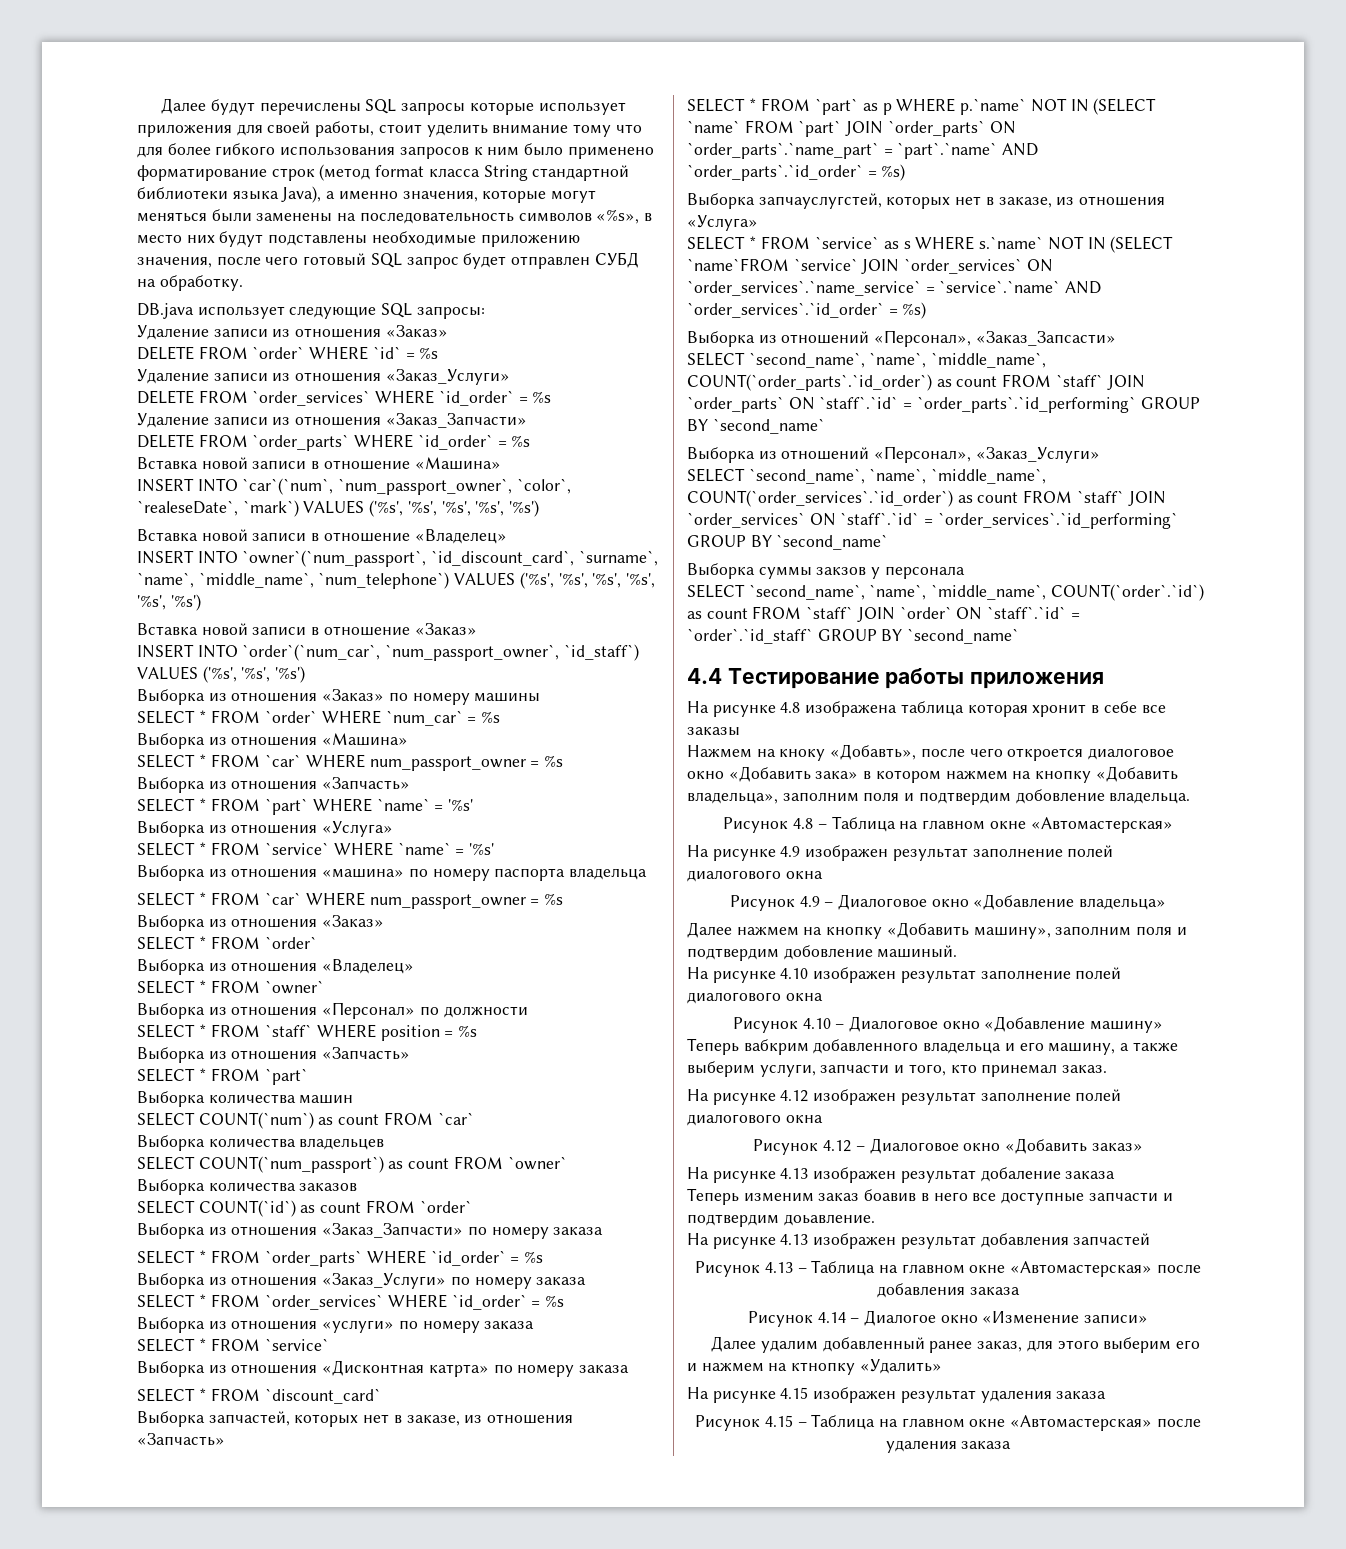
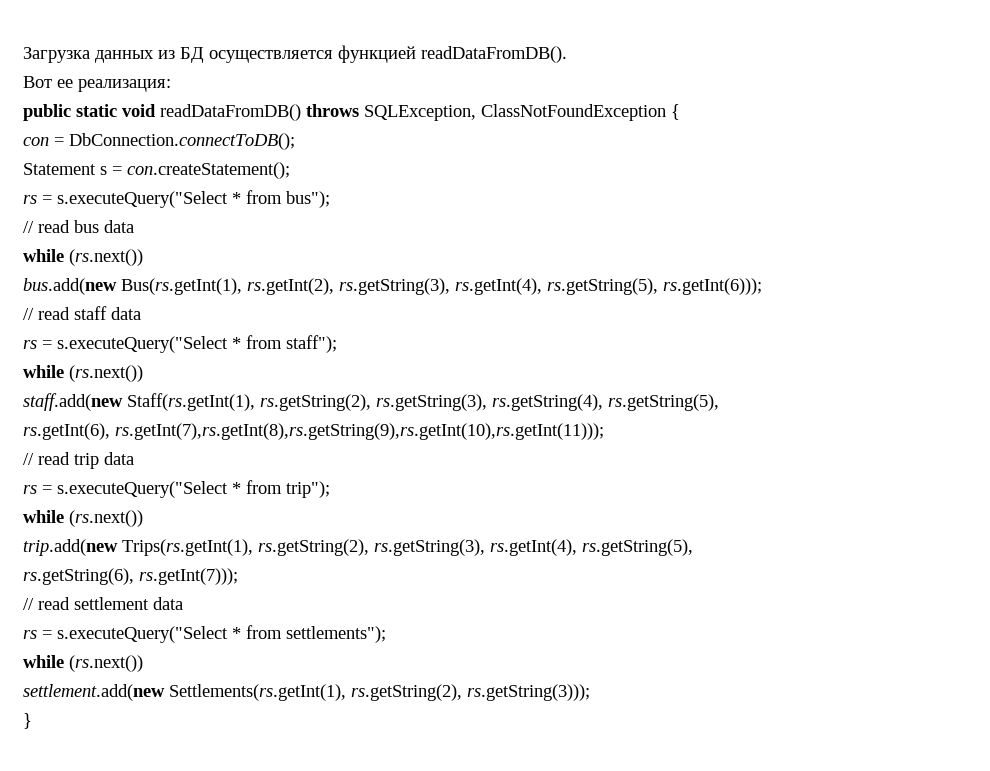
[161,98,626,115] [137,121,642,137] [137,143,654,159] [137,164,630,181] [137,186,597,203] [137,209,653,224] [137,231,580,247] [137,252,639,269] [137,275,243,291] [137,303,485,319] [137,325,448,340] [137,346,439,360] [137,369,510,385] [137,390,552,406] [137,413,527,428] [137,434,531,451] [137,457,501,470] [137,478,571,495] [137,500,540,517] [137,529,507,544] [137,550,658,567] [137,572,656,589] [137,594,201,611] [137,623,477,636] [137,644,639,661] [137,666,306,683] [137,689,541,705] [137,710,501,726] [137,733,409,749] [137,754,564,771] [137,777,411,793] [137,798,474,815] [137,821,394,837] [137,842,495,856] [137,865,648,881] [137,892,564,909] [137,915,385,931] [137,936,318,950] [137,959,415,975] [137,980,325,994] [137,1002,528,1019] [137,1024,478,1041] [137,1047,411,1063] [137,1068,309,1085] [137,1091,354,1107] [137,1112,474,1129] [137,1135,385,1151] [137,1156,567,1173] [137,1179,358,1195] [137,1200,472,1217] [137,1223,604,1239] [137,1250,544,1267] [137,1273,587,1289] [137,1294,565,1310] [137,1317,535,1333] [137,1338,330,1352] [137,1360,630,1377] [137,1388,382,1404] [137,1411,574,1427] [137,1433,225,1446] [687,98,1157,115] [687,120,1016,137] [687,142,1039,159] [687,164,906,181] [687,193,1166,209] [687,215,758,231] [687,236,1174,253] [687,258,1053,274] [687,280,1102,296] [687,302,927,319] [687,330,1116,347] [687,352,1047,368] [687,374,1145,391] [687,396,1200,413] [687,418,825,434] [687,446,1100,463] [687,468,1047,484] [687,490,1166,507] [687,512,1178,529] [687,534,889,550] [687,563,965,579] [687,584,1204,601] [687,606,1080,622] [687,628,1020,644] [687,668,1105,689] [687,701,1166,717] [687,727,740,736] [687,744,1175,761] [687,766,1178,783] [687,789,1191,805] [723,816,1173,833] [687,845,1114,861] [687,870,823,882] [729,894,1167,911] [687,922,1187,939] [687,945,958,961] [687,967,1122,983] [687,992,823,1004] [732,1016,1164,1033] [687,1038,1178,1055] [687,1061,1108,1077] [687,1089,1122,1105] [687,1114,823,1126] [753,1138,1143,1155] [687,1167,1116,1183] [687,1188,1173,1205] [687,1214,875,1227] [687,1233,1151,1249] [695,1260,1201,1277] [877,1283,1020,1298] [747,1310,1149,1327] [711,1336,1201,1353] [687,1359,942,1375] [687,1387,1107,1403] [695,1414,1201,1431] [885,1440,1012,1453] Далее будут перечислены SQL запросы которые использует приложения для своей работы, стоит уделить внимание тому что для более гибкого использования запросов к ним было применено форматирование строк (метод format класса String стандартной библиотеки языка Java), а именно значения, которые могут меняться были заменены на последовательность символов «%s», в место них будут подставлены необходимые приложению значения, после чего готовый SQL запрос будет отправлен СУБД на обработку. // DB.java использует следующие SQL запросы: // Удаление записи из отношения «Заказ» // DELETE FROM `order` WHERE `id` = %s // Удаление записи из отношения «Заказ_Услуги» // DELETE FROM `order_services` WHERE `id_order` = %s // Удаление записи из отношения «Заказ_Запчасти» // DELETE FROM `order_parts` WHERE `id_order` = %s // Вставка новой записи в отношение «Машина» // INSERT INTO `car`(`num`, `num_passport_owner`, `color`, `realeseDate`, `mark`) VALUES ('%s', '%s', '%s', '%s', '%s') // Вставка новой записи в отношение «Владелец» // INSERT INTO `owner`(`num_passport`, `id_discount_card`, `surname`, `name`, `middle_name`, `num_telephone`) VALUES ('%s', '%s', '%s', '%s', '%s', '%s') // Вставка новой записи в отношение «Заказ» // INSERT INTO `order`(`num_car`, `num_passport_owner`, `id_staff`) VALUES ('%s', '%s', '%s') // Выборка из отношения «Заказ» по номеру машины // SELECT * FROM `order` WHERE `num_car` = %s // Выборка из отношения «Машина» // SELECT * FROM `car` WHERE num_passport_owner = %s // Выборка из отношения «Запчасть» // SELECT * FROM `part` WHERE `name` = '%s' // Выборка из отношения «Услуга» // SELECT * FROM `service` WHERE `name` = '%s' // Выборка из отношения «машина» по номеру паспорта владельца // SELECT * FROM `car` WHERE num_passport_owner = %s // Выборка из отношения «Заказ» // SELECT * FROM `order` // Выборка из отношения «Владелец» // SELECT * FROM `owner` // Выборка из отношения «Персонал» по должности // SELECT * FROM `staff` WHERE position = %s // Выборка из отношения «Запчасть» // SELECT * FROM `part` // Выборка количества машин // SELECT COUNT(`num`) as count FROM `car` // Выборка количества владельцев // SELECT COUNT(`num_passport`) as count FROM `owner` // Выборка количества заказов // SELECT COUNT(`id`) as count FROM `order` // Выборка из отношения «Заказ_Запчасти» по номеру заказа // SELECT * FROM `order_parts` WHERE `id_order` = %s // Выборка из отношения «Заказ_Услуги» по номеру заказа // SELECT * FROM `order_services` WHERE `id_order` = %s // Выборка из отношения «услуги» по номеру заказа // SELECT * FROM `service` // Выборка из отношения «Дисконтная катрта» по номеру заказа // SELECT * FROM `discount_сard` // Выборка запчастей, которых нет в заказе, из отношения «Запчасть» // SELECT * FROM `part` as p WHERE p.`name` NOT IN (SELECT `name` FROM `part` JOIN `order_parts` ON `order_parts`.`name_part` = `part`.`name` AND `order_parts`.`id_order` = %s) // Выборка запчауслугстей, которых нет в заказе, из отношения «Услуга» // SELECT * FROM `service` as s WHERE s.`name` NOT IN (SELECT `name`FROM `service` JOIN `order_services` ON `order_services`.`name_service` = `service`.`name` AND `order_services`.`id_order` = %s) // Выборка из отношений «Персонал», «Заказ_Запсасти» // SELECT `second_name`, `name`, `middle_name`, COUNT(`order_parts`.`id_order`) as count FROM `staff` JOIN `order_parts` ON `staff`.`id` = `order_parts`.`id_performing` GROUP BY `second_name` // Выборка из отношений «Персонал», «Заказ_Услуги» // SELECT `second_name`, `name`, `middle_name`, COUNT(`order_services`.`id_order`) as count FROM `staff` JOIN `order_services` ON `staff`.`id` = `order_services`.`id_performing` GROUP BY `second_name` // Выборка суммы закзов у персонала // SELECT `second_name`, `name`, `middle_name`, COUNT(`order`.`id`) as count FROM `staff` JOIN `order` ON `staff`.`id` = `order`.`id_staff` GROUP BY `second_name` // 4.4 Тестирование работы приложения // На рисунке 4.8 изображена таблица которая хронит в себе все заказы // Нажмем на кноку «Добавть», после чего откроется диалоговое окно «Добавить зака» в котором нажмем на кнопку «Добавить владельца», заполним поля и подтвердим добовление владельца. // Рисунок 4.8 – Таблица на главном окне «Автомастерская» // На рисунке 4.9 изображен результат заполнение полей диалогового окна // Рисунок 4.9 – Диалоговое окно «Добавление владельца» // Далее нажмем на кнопку «Добавить машину», заполним поля и подтвердим добовление машиный. // На рисунке 4.10 изображен результат заполнение полей диалогового окна // Рисунок 4.10 – Диалоговое окно «Добавление машину» // Теперь вабкрим добавленного владельца и его машину, а также выберим услуги, запчасти и того, кто принемал заказ. // На рисунке 4.12 изображен результат заполнение полей диалогового окна // Рисунок 4.12 – Диалоговое окно «Добавить заказ» // На рисунке 4.13 изображен результат добаление заказа // Теперь изменим заказ боавив в него все доступные запчасти и подтвердим доьавление. // На рисунке 4.13 изображен результат добавления запчастей // Рисунок 4.13 – Таблица на главном окне «Автомастерская» после добавления заказа // Рисунок 4.14 – Диалогое окно «Изменение записи» // Далее удалим добавленный ранее заказ, для этого выберим его и нажмем на ктнопку «Удалить» // На рисунке 4.15 изображен результат удаления заказа // Рисунок 4.15 – Таблица на главном окне «Автомастерская» после удаления заказа -> [23,45,567,63] [23,76,171,92] [23,104,680,121] [23,133,295,150] [23,162,290,179] [23,190,330,208] [23,220,134,233] [23,249,143,266] [23,278,762,295] [23,306,141,320] [23,335,337,353] [23,365,143,382] [23,393,719,411] [23,423,604,440] [23,452,134,469] [23,480,330,498] [23,510,143,527] [23,539,693,556] [23,568,238,585] [23,597,183,610] [23,625,386,643] [23,655,143,672] [23,684,590,701] [23,713,32,729] Загрузка данных из БД осуществляется функцией readDataFromDB(). // Вот ее реализация: // public static void readDataFromDB() throws SQLException, ClassNotFoundException { // con = DbConnection.connectToDB(); // Statement s = con.createStatement(); // rs = s.executeQuery("Select * from bus"); // // read bus data // while (rs.next()) // bus.add(new Bus(rs.getInt(1), rs.getInt(2), rs.getString(3), rs.getInt(4), rs.getString(5), rs.getInt(6))); // // read staff data // rs = s.executeQuery("Select * from staff"); // while (rs.next()) // staff.add(new Staff(rs.getInt(1), rs.getString(2), rs.getString(3), rs.getString(4), rs.getString(5), // rs.getInt(6), rs.getInt(7),rs.getInt(8),rs.getString(9),rs.getInt(10),rs.getInt(11))); // // read trip data // rs = s.executeQuery("Select * from trip"); // while (rs.next()) // trip.add(new Trips(rs.getInt(1), rs.getString(2), rs.getString(3), rs.getInt(4), rs.getString(5), // rs.getString(6), rs.getInt(7))); // // read settlement data // rs = s.executeQuery("Select * from settlements"); // while (rs.next()) // settlement.add(new Settlements(rs.getInt(1), rs.getString(2), rs.getString(3))); // }

